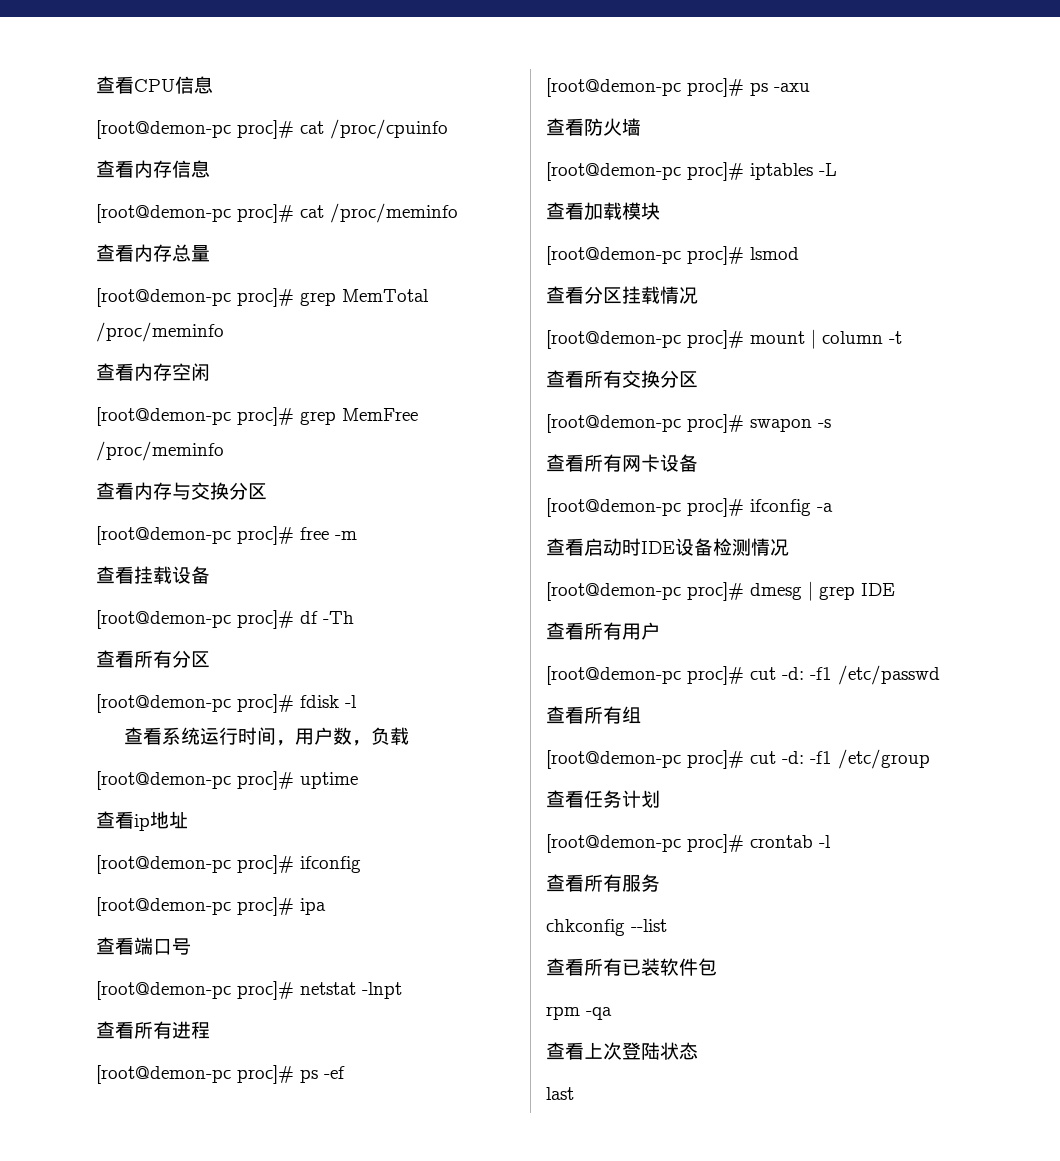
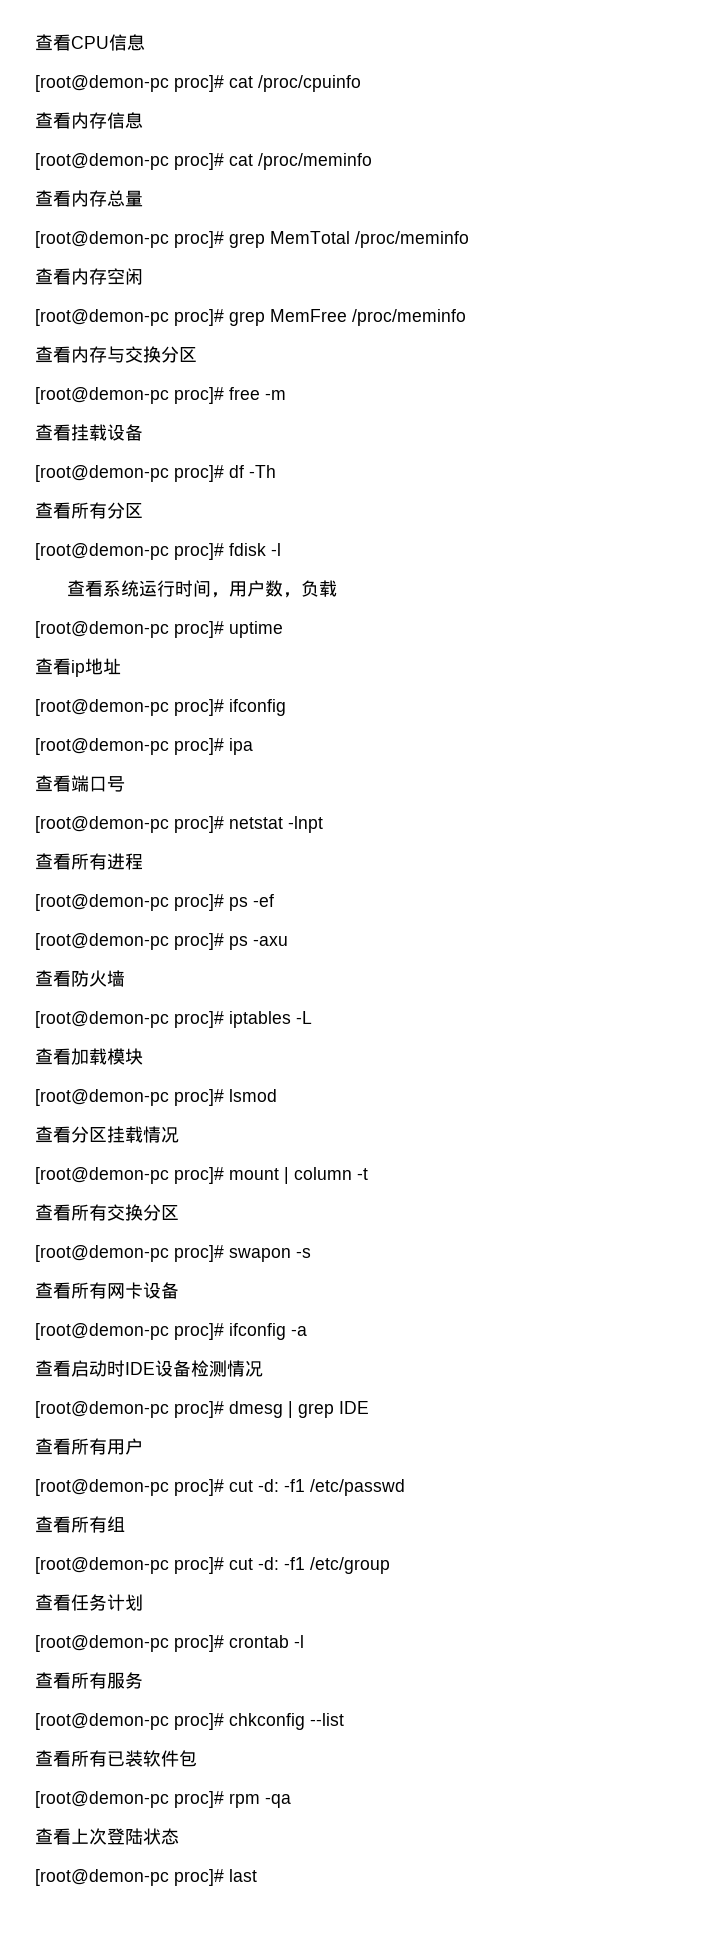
(660, 883) none -> [35,1713,224,1730] [root@demon-pc proc]#
(717, 967) none -> [35,1791,224,1808] [root@demon-pc proc]#
(698, 1051) none -> [35,1869,224,1886] [root@demon-pc proc]#

